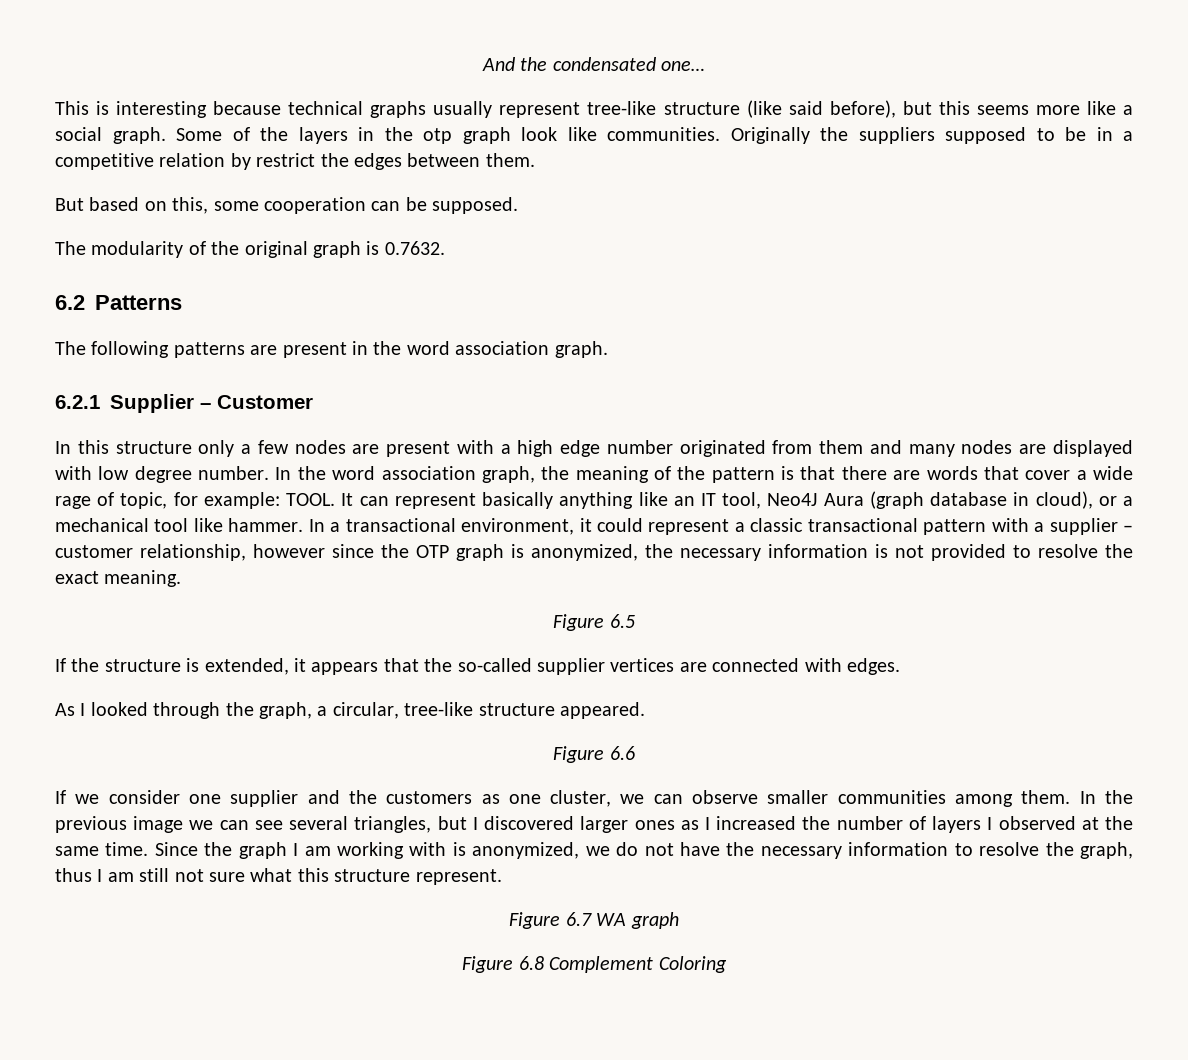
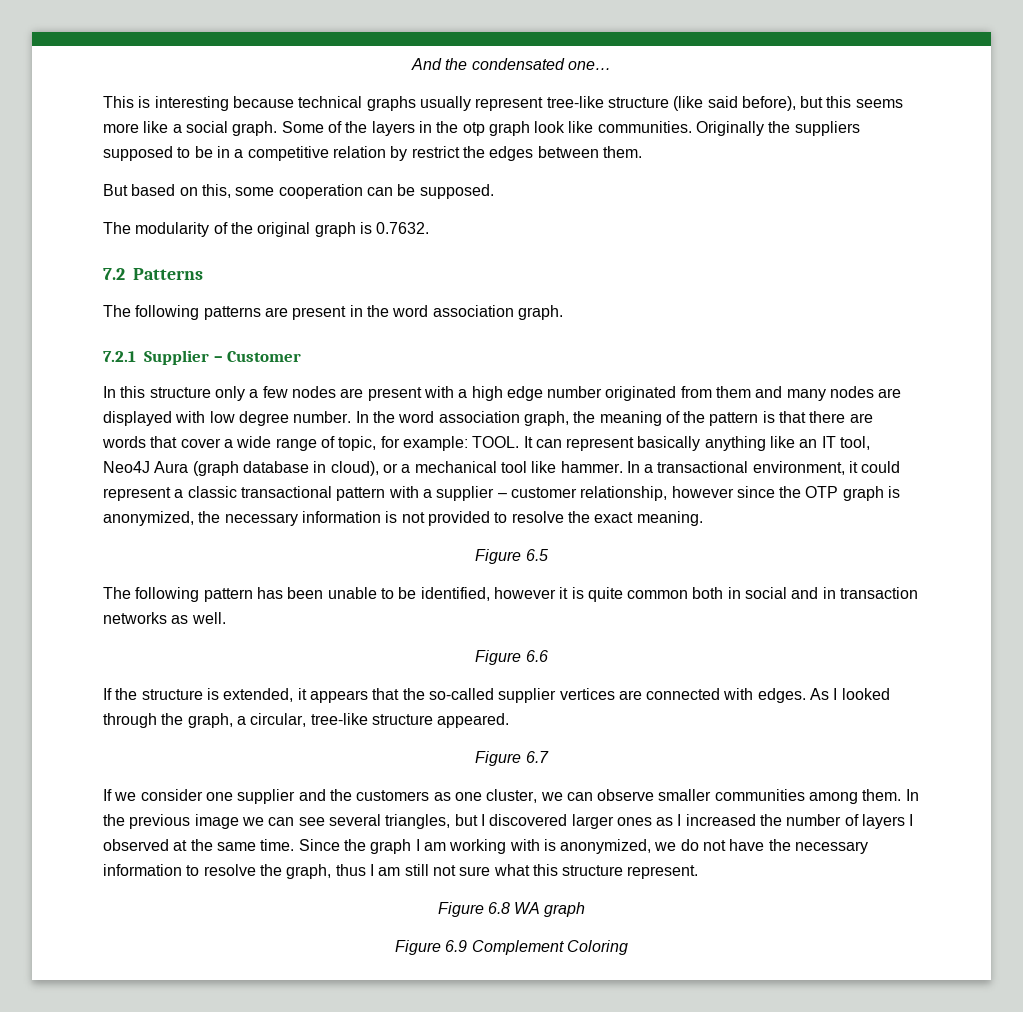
[55,295,85,310] 6.2 -> [103,268,125,280] 7.2
[55,395,100,409] 6.2.1 -> [103,351,136,362] 7.2.1
[55,496,91,509] rage -> [275,438,317,451] range
(635, 621) none -> [103,587,919,602] [103,612,226,624] [475,650,548,665] // The following pattern has been unable to be identified, however it is quite common both in social and in transaction networks as well. // Figure 6.6
(900, 666) // -> (806, 695) none
[609,746,635,760] 6.6 -> [525,751,549,763] 6.7
[565,912,592,926] 6.7 -> [487,902,510,914] 6.8
[518,956,544,970] 6.8 -> [445,940,468,952] 6.9

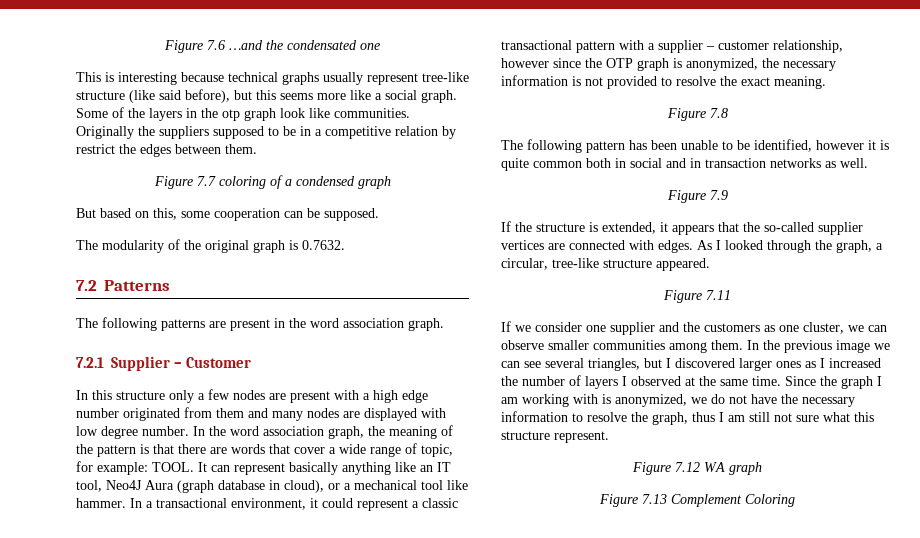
[411,58,443,70] And -> [164,40,263,53] Figure 7.6 …and
[567,61,611,70] one… -> [360,43,380,50] one
(642, 152) none -> [153,175,391,189] // Figure 7.7 coloring of a condensed graph
[525,549,548,561] 6.5 -> [709,108,728,118] 7.8
[525,650,548,662] 6.6 -> [709,190,728,200] 7.9
[525,751,549,763] 6.7 -> [706,290,731,300] 7.11
[487,902,510,914] 6.8 -> [675,462,700,472] 7.12
[445,940,468,952] 6.9 -> [642,494,667,504] 7.13

